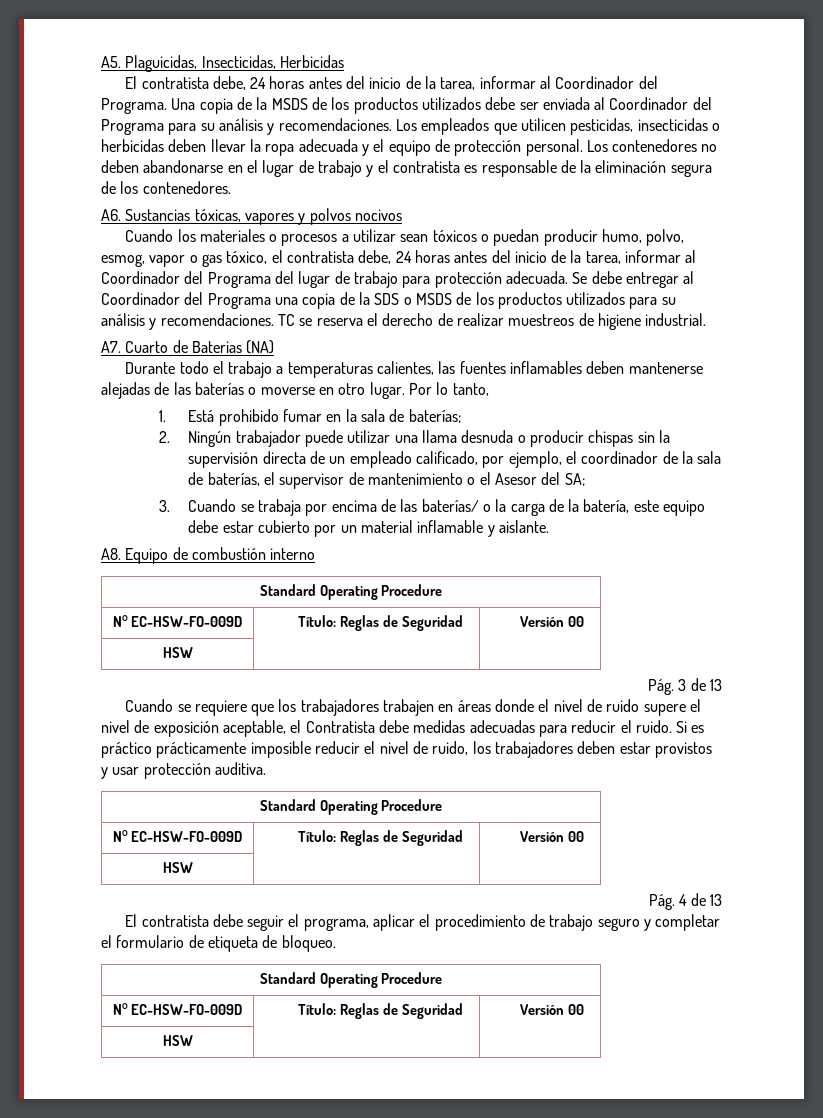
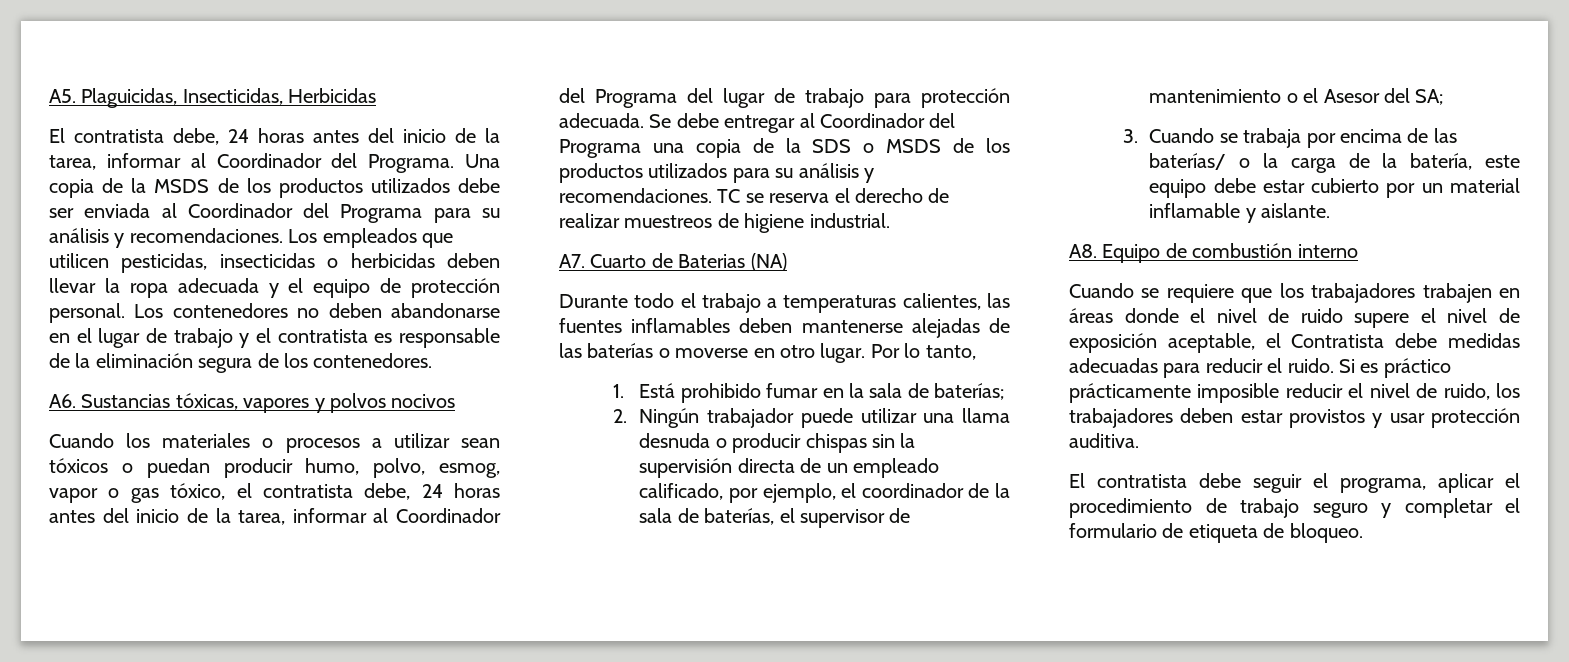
[259,584,443,600] [112,615,243,627] [298,615,464,631] [519,616,584,627] [162,647,193,658] [648,678,723,695] // Standard Operating Procedure // N° EC-HSW-FO-009D | Título: Reglas de Seguridad | Versión 00 // HSW | | // Pág. 3 de 13 -> (1358, 251) none
[259,799,443,815] [112,830,243,842] [298,830,464,846] [519,831,584,842] [162,862,193,873] [649,893,723,910] // Standard Operating Procedure // N° EC-HSW-FO-009D | Título: Reglas de Seguridad | Versión 00 // HSW | | // Pág. 4 de 13 -> (1139, 440) none
[259,972,443,988] [112,1003,243,1015] [298,1003,464,1019] [519,1004,584,1015] [162,1035,193,1046] // Standard Operating Procedure // N° EC-HSW-FO-009D | Título: Reglas de Seguridad | Versión 00 // HSW | | -> (1363, 533) none

